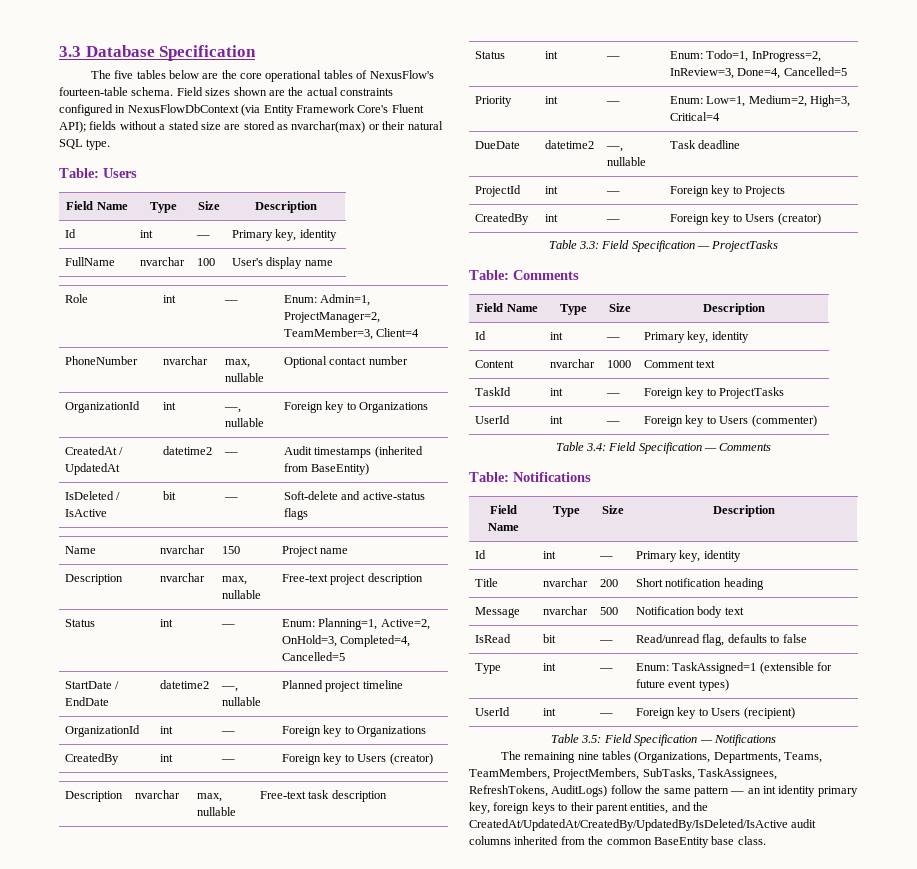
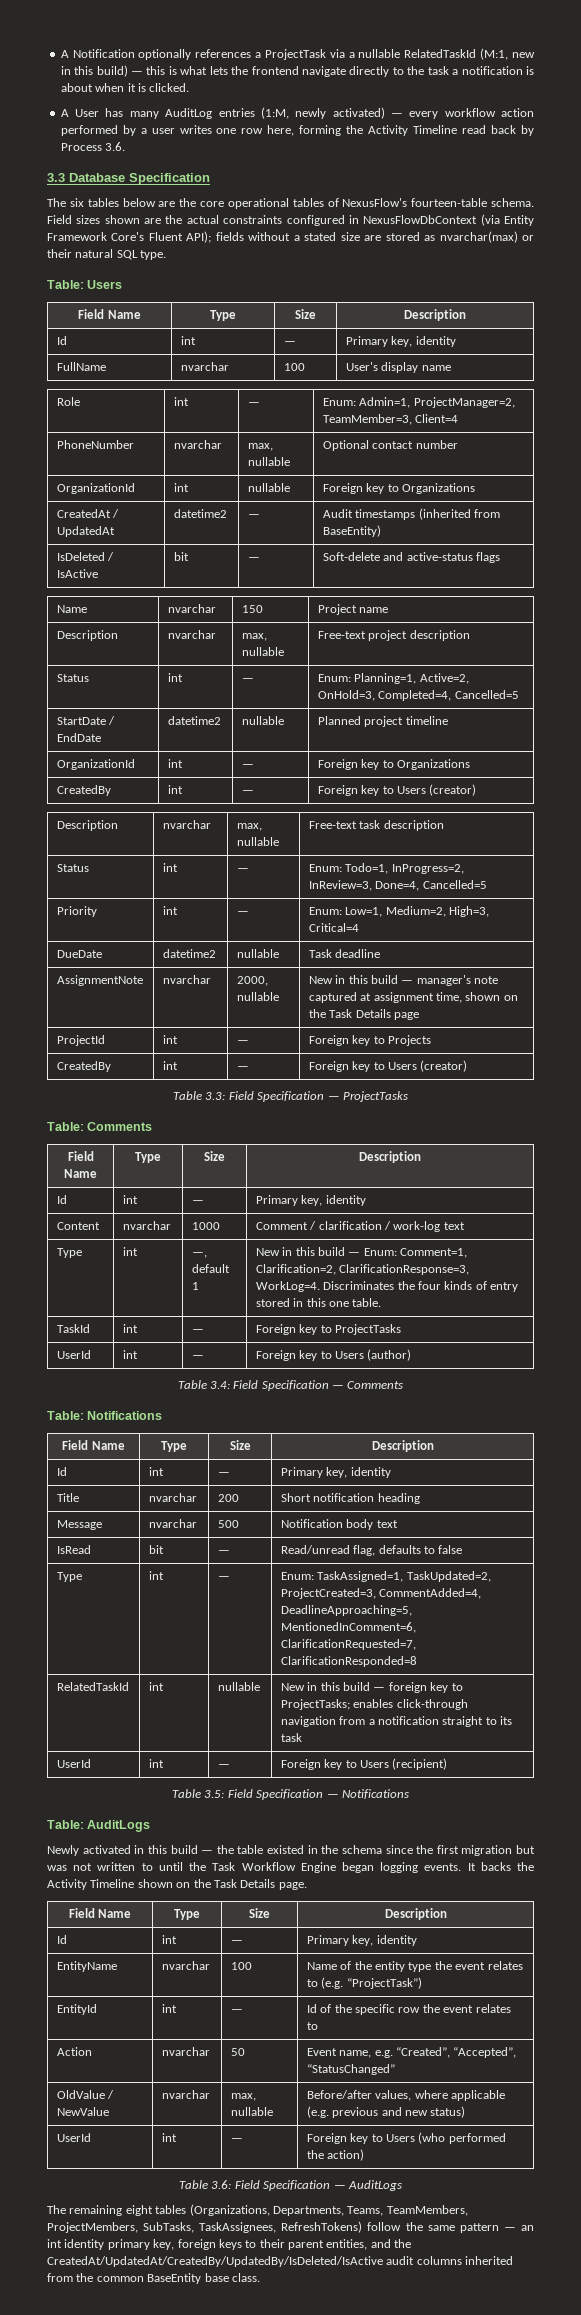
(59, 51) none -> [60,48,535,60] [60,65,535,77] [60,83,190,92] [60,107,534,119] [60,125,534,136] [60,142,126,151] A Notification optionally references a ProjectTask via a nullable RelatedTaskId (M:1, new in this build) — this is what lets the frontend navigate directly to the task a notification is about when it is clicked. // A User has many AuditLog entries (1:M, newly activated) — every workflow action performed by a user writes one row here, forming the Activity Timeline read back by Process 3.6. //
[114,70,134,79] five -> [69,198,84,207] six
[224,407,242,413] —, -> (189, 487) none
[221,686,239,692] —, -> (221, 720) none
[606,146,624,152] —, -> (216, 953) none
(741, 144) none -> [56,975,143,986] [162,975,211,984] [236,976,268,986] [236,992,279,1001] [308,975,499,986] [308,992,518,1003] [308,1009,420,1020] // AssignmentNote | nvarchar | 2000, nullable | New in this build — manager's note captured at assignment time, shown on the Task Details page
[696,360,716,368] text -> [309,1221,465,1232] [56,1248,82,1258] [122,1247,138,1256] [191,1252,207,1258] [191,1264,230,1273] [191,1282,199,1290] [255,1247,468,1258] [255,1264,470,1275] [255,1281,519,1292] [255,1298,382,1307] / clarification / work-log text // Type | int | —, default 1 | New in this build — Enum: Comment=1, Clarification=2, ClarificationResponse=3, WorkLog=4. Discriminates the four kinds of entry stored in this one table.
[751,415,817,427] (commenter) -> [367,1349,412,1361] (author)
[672,662,833,674] [636,679,729,691] TaskAssigned=1 (extensible for future event types) -> [317,1571,491,1582] [280,1588,482,1599] [280,1605,412,1616] [280,1622,416,1633] [280,1639,416,1650] [280,1656,417,1667] [56,1682,129,1691] [148,1682,164,1691] [217,1682,260,1691] [280,1682,463,1693] [280,1699,468,1710] [280,1716,513,1727] [280,1733,302,1742] TaskAssigned=1, TaskUpdated=2, ProjectCreated=3, CommentAdded=4, DeadlineApproaching=5, MentionedInComment=6, ClarificationRequested=7, ClarificationResponded=8 // RelatedTaskId | int | nullable | New in this build — foreign key to ProjectTasks; enables click-through navigation from a notification straight to its task
(776, 740) none -> [47,1820,151,1832] [47,1845,535,1856] [47,1862,534,1873] [47,1879,307,1890] [68,1908,132,1918] [174,1909,200,1920] [249,1908,270,1918] [384,1908,447,1920] [56,1935,67,1944] [161,1935,177,1944] [230,1940,243,1944] [306,1935,417,1946] [56,1961,117,1972] [161,1961,210,1970] [230,1962,252,1970] [306,1961,523,1972] [306,1977,422,1989] [56,2004,97,2015] [161,2004,177,2013] [230,2009,243,2013] [306,2004,511,2015] [306,2022,318,2030] [56,2047,92,2056] [161,2047,210,2056] [230,2048,245,2056] [306,2047,517,2058] [306,2064,395,2075] [56,2090,115,2099] [56,2107,109,2116] [161,2090,210,2099] [230,2093,256,2101] [230,2107,273,2116] [306,2090,506,2101] [306,2106,466,2118] [56,2133,91,2142] [161,2133,177,2142] [230,2138,243,2142] [306,2132,506,2144] [306,2149,365,2161] [179,2180,402,2191] // Table: AuditLogs // Newly activated in this build — the table existed in the schema since the first migration but was not written to until the Task Workflow Engine began logging events. It backs the Activity Timeline shown on the Task Details page. // Field Name | Type | Size | Description // Id | int | — | Primary key, identity // EntityName | nvarchar | 100 | Name of the entity type the event relates to (e.g. “ProjectTask”) // EntityId | int | — | Id of the specific row the event relates to // Action | nvarchar | 50 | Event name, e.g. “Created”, “Accepted”, “StatusChanged” // OldValue / NewValue | nvarchar | max, nullable | Before/after values, where applicable (e.g. previous and new status) // UserId | int | — | Foreign key to Users (who performed the action) // Table 3.6: Field Specification — AuditLogs
[577,752,599,760] nine -> [125,2205,153,2216] eight
[469,785,608,797] RefreshTokens, AuditLogs) -> [281,2221,363,2233] RefreshTokens)

